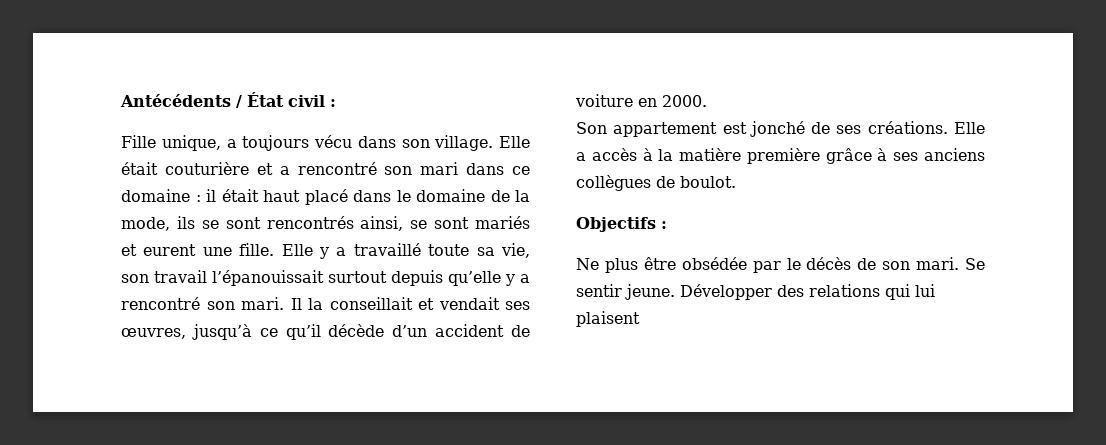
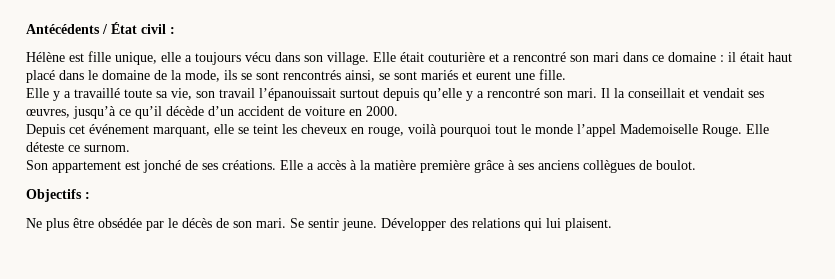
[121,135,221,151] Fille unique, -> [26,51,181,65] Hélène est fille unique, elle
(275, 249) none -> (566, 74) //
(707, 101) none -> [26,124,769,137] [26,142,130,152] // Depuis cet événement marquant, elle se teint les cheveux en rouge, voilà pourquoi tout le monde l’appel Mademoiselle Rouge. Elle déteste ce surnom.
[576,311,640,327] plaisent -> [565,218,612,231] plaisent.

